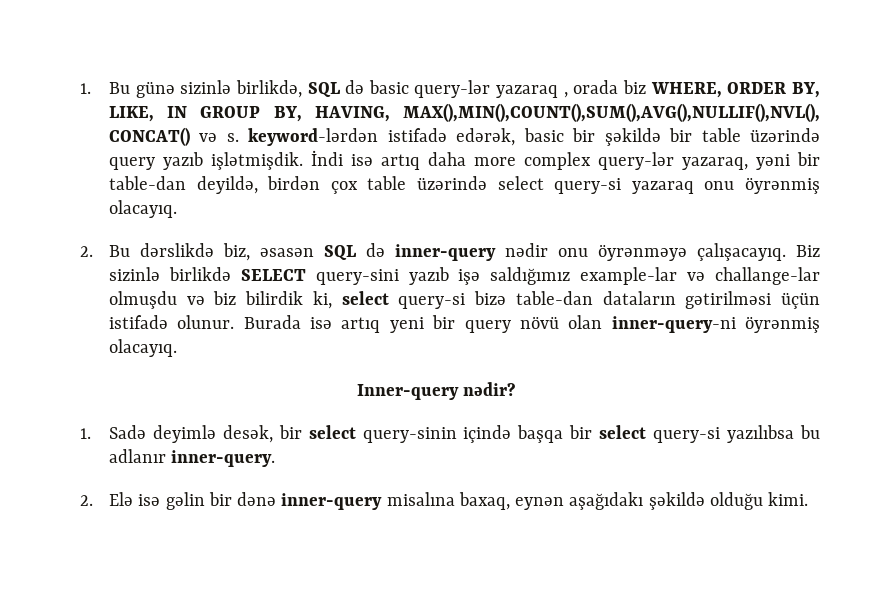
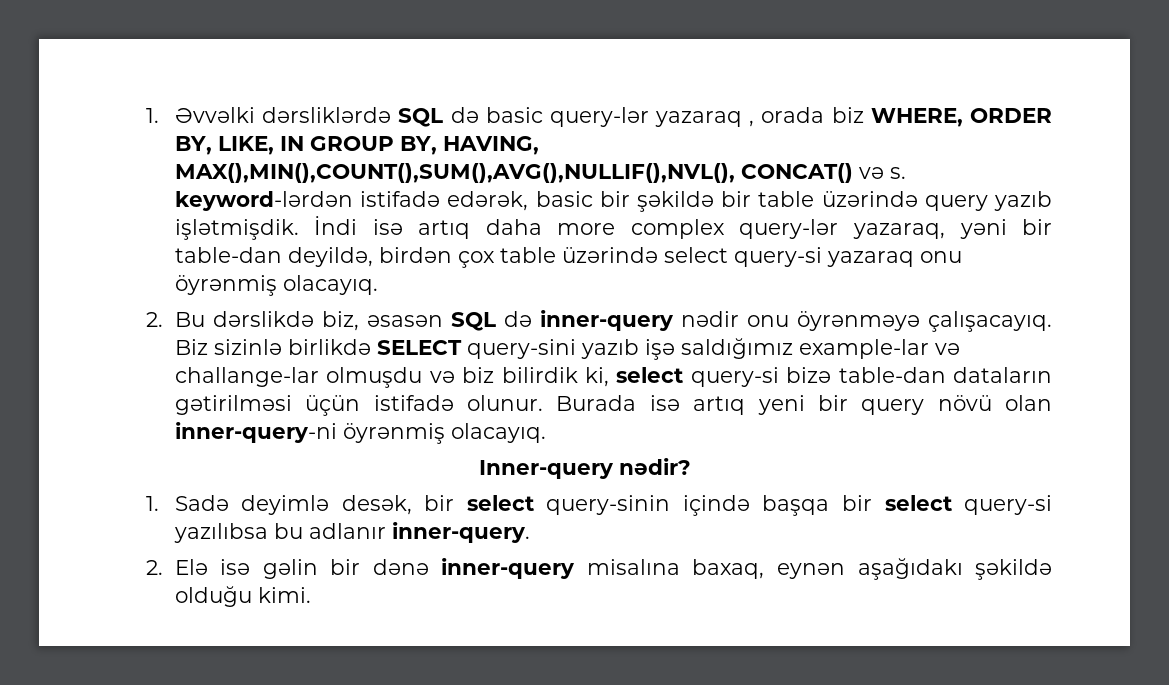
[80,80,302,98] 1. Bu günə sizinlə birlikdə, -> [145,107,392,123] 1. Əvvəlki dərsliklərdə

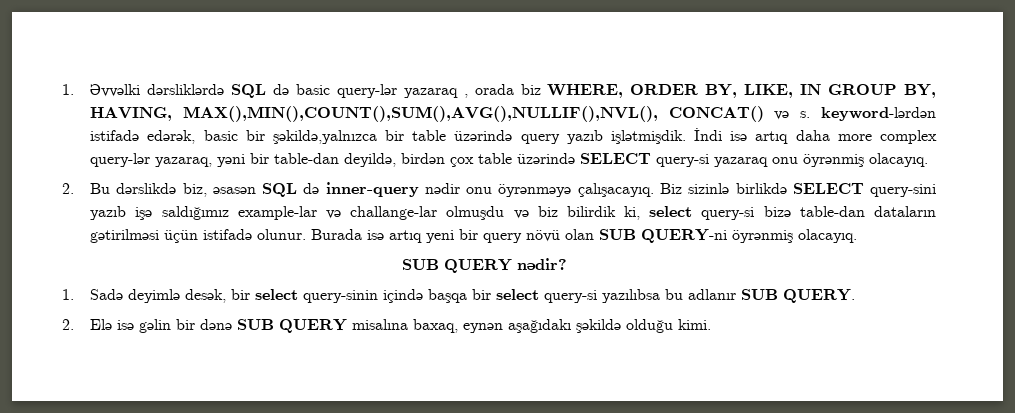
[636,191,714,212] şəkildə -> [272,130,377,144] şəkildə,yalnızca
[663,247,728,263] select -> [580,153,652,164] SELECT
[174,422,546,444] [478,460,614,479] inner-query-ni öyrənmiş olacayıq. // Inner-query -> [599,229,858,243] [402,259,512,273] SUB QUERY-ni öyrənmiş olacayıq. // SUB QUERY
[391,522,530,543] inner-query. -> [741,289,856,303] SUB QUERY.
[441,558,576,579] inner-query -> [237,319,348,333] SUB QUERY

